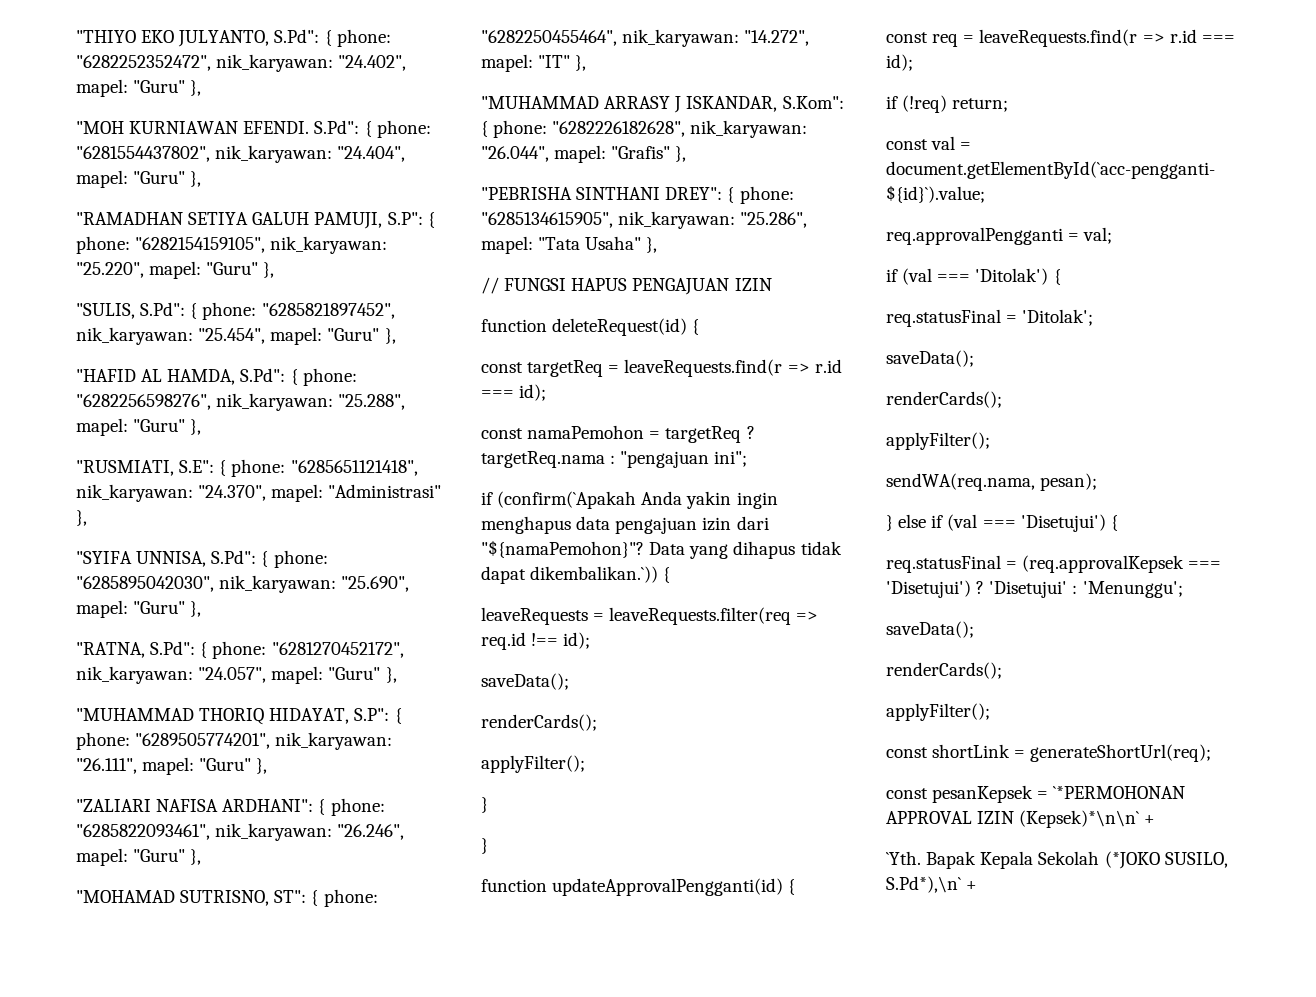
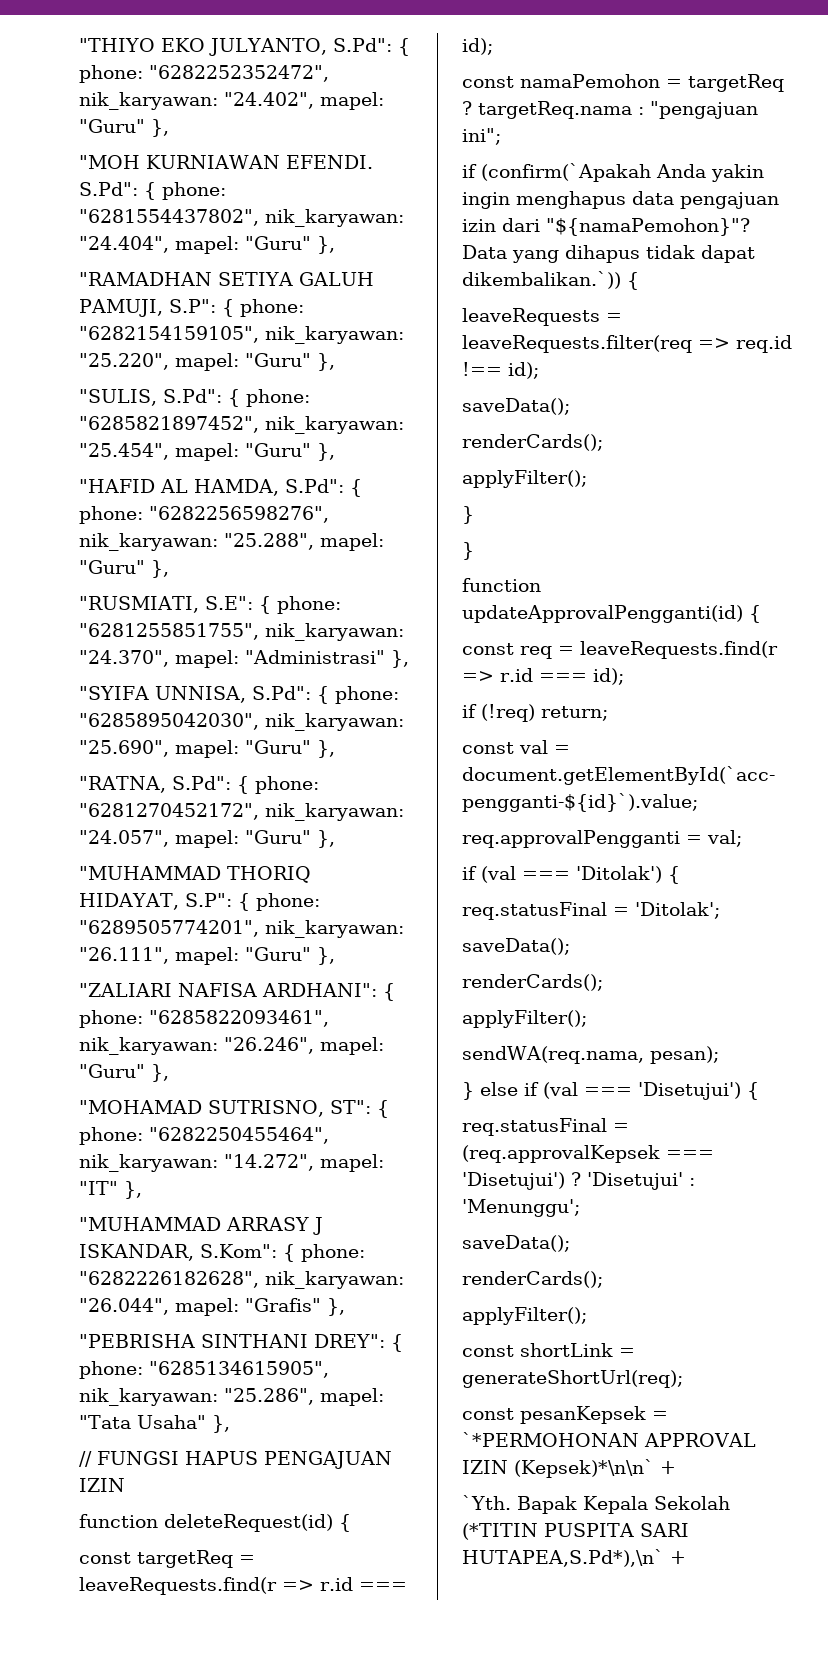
[290,460,418,476] "6285651121418", -> [79,623,259,640] "6281255851755",
[1104,851,1228,869] [886,876,961,893] (*JOKO SUSILO, S.Pd*),\n` -> [462,1523,689,1540] [462,1549,664,1567] (*TITIN PUSPITA SARI HUTAPEA,S.Pd*),\n`

